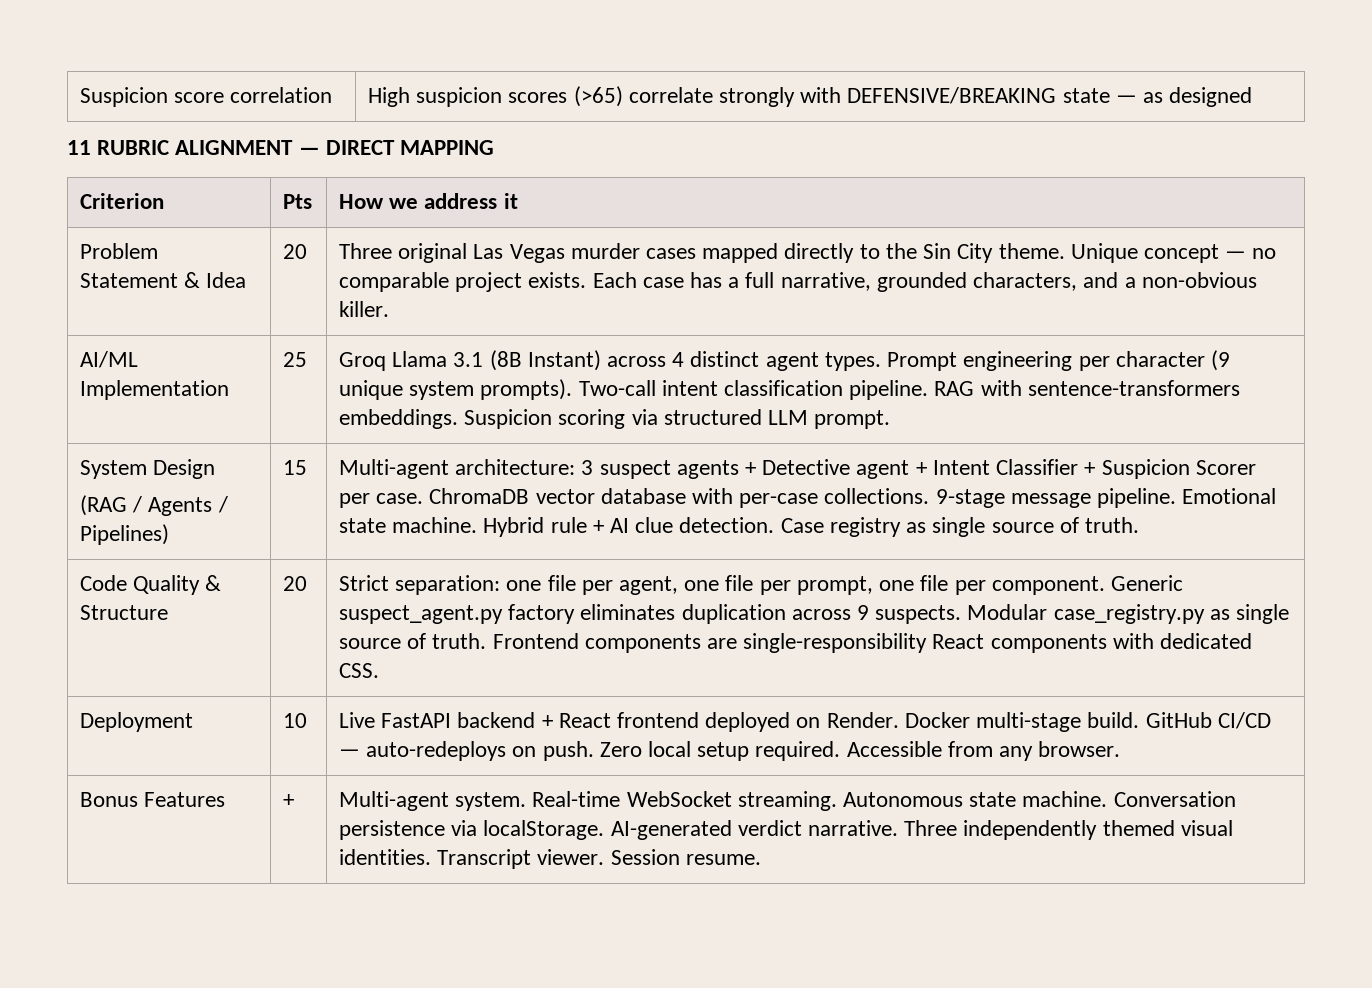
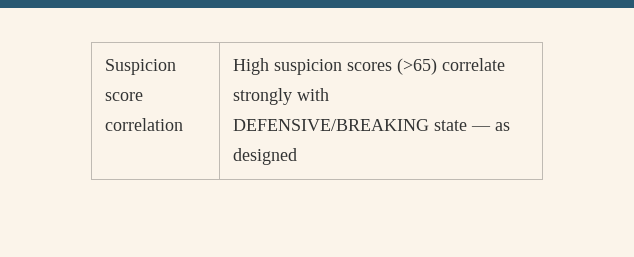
[67,140,495,155] [79,193,164,209] [282,194,312,209] [338,193,518,209] [79,243,158,259] [79,272,247,288] [282,244,307,259] [338,243,1277,263] [338,272,1257,292] [338,301,389,317] [79,351,138,368] [79,380,229,400] [282,352,307,367] [338,350,1230,371] [338,379,1240,400] [338,409,891,429] [79,459,216,479] [79,495,228,516] [79,524,169,545] [282,460,307,475] [338,459,1256,479] [338,488,1277,508] [338,517,1139,537] [79,575,222,595] [79,605,168,620] [282,576,307,591] [338,575,1183,595] [338,604,1290,624] [338,633,1253,653] [338,663,379,678] [79,712,193,732] [282,713,307,728] [338,712,1271,732] [338,741,1121,761] [79,792,226,807] [282,794,294,807] [338,791,1236,811] [338,820,1233,840] [338,849,761,869] // 11 RUBRIC ALIGNMENT — DIRECT MAPPING // Criterion | Pts | How we address it // Problem Statement & Idea | 20 | Three original Las Vegas murder cases mapped directly to the Sin City theme. Unique concept — no comparable project exists. Each case has a full narrative, grounded characters, and a non-obvious killer. // AI/ML Implementation | 25 | Groq Llama 3.1 (8B Instant) across 4 distinct agent types. Prompt engineering per character (9 unique system prompts). Two-call intent classification pipeline. RAG with sentence-transformers embeddings. Suspicion scoring via structured LLM prompt. // System Design // (RAG / Agents / Pipelines) | 15 | Multi-agent architecture: 3 suspect agents + Detective agent + Intent Classifier + Suspicion Scorer per case. ChromaDB vector database with per-case collections. 9-stage message pipeline. Emotional state machine. Hybrid rule + AI clue detection. Case registry as single source of truth. // Code Quality & Structure | 20 | Strict separation: one file per agent, one file per prompt, one file per component. Generic suspect_agent.py factory eliminates duplication across 9 suspects. Modular case_registry.py as single source of truth. Frontend components are single-responsibility React components with dedicated CSS. // Deployment | 10 | Live FastAPI backend + React frontend deployed on Render. Docker multi-stage build. GitHub CI/CD — auto-redeploys on push. Zero local setup required. Accessible from any browser. // Bonus Features | + | Multi-agent system. Real-time WebSocket streaming. Autonomous state machine. Conversation persistence via localStorage. AI-generated verdict narrative. Three independently themed visual identities. Transcript viewer. Session resume. -> (297, 156) none

